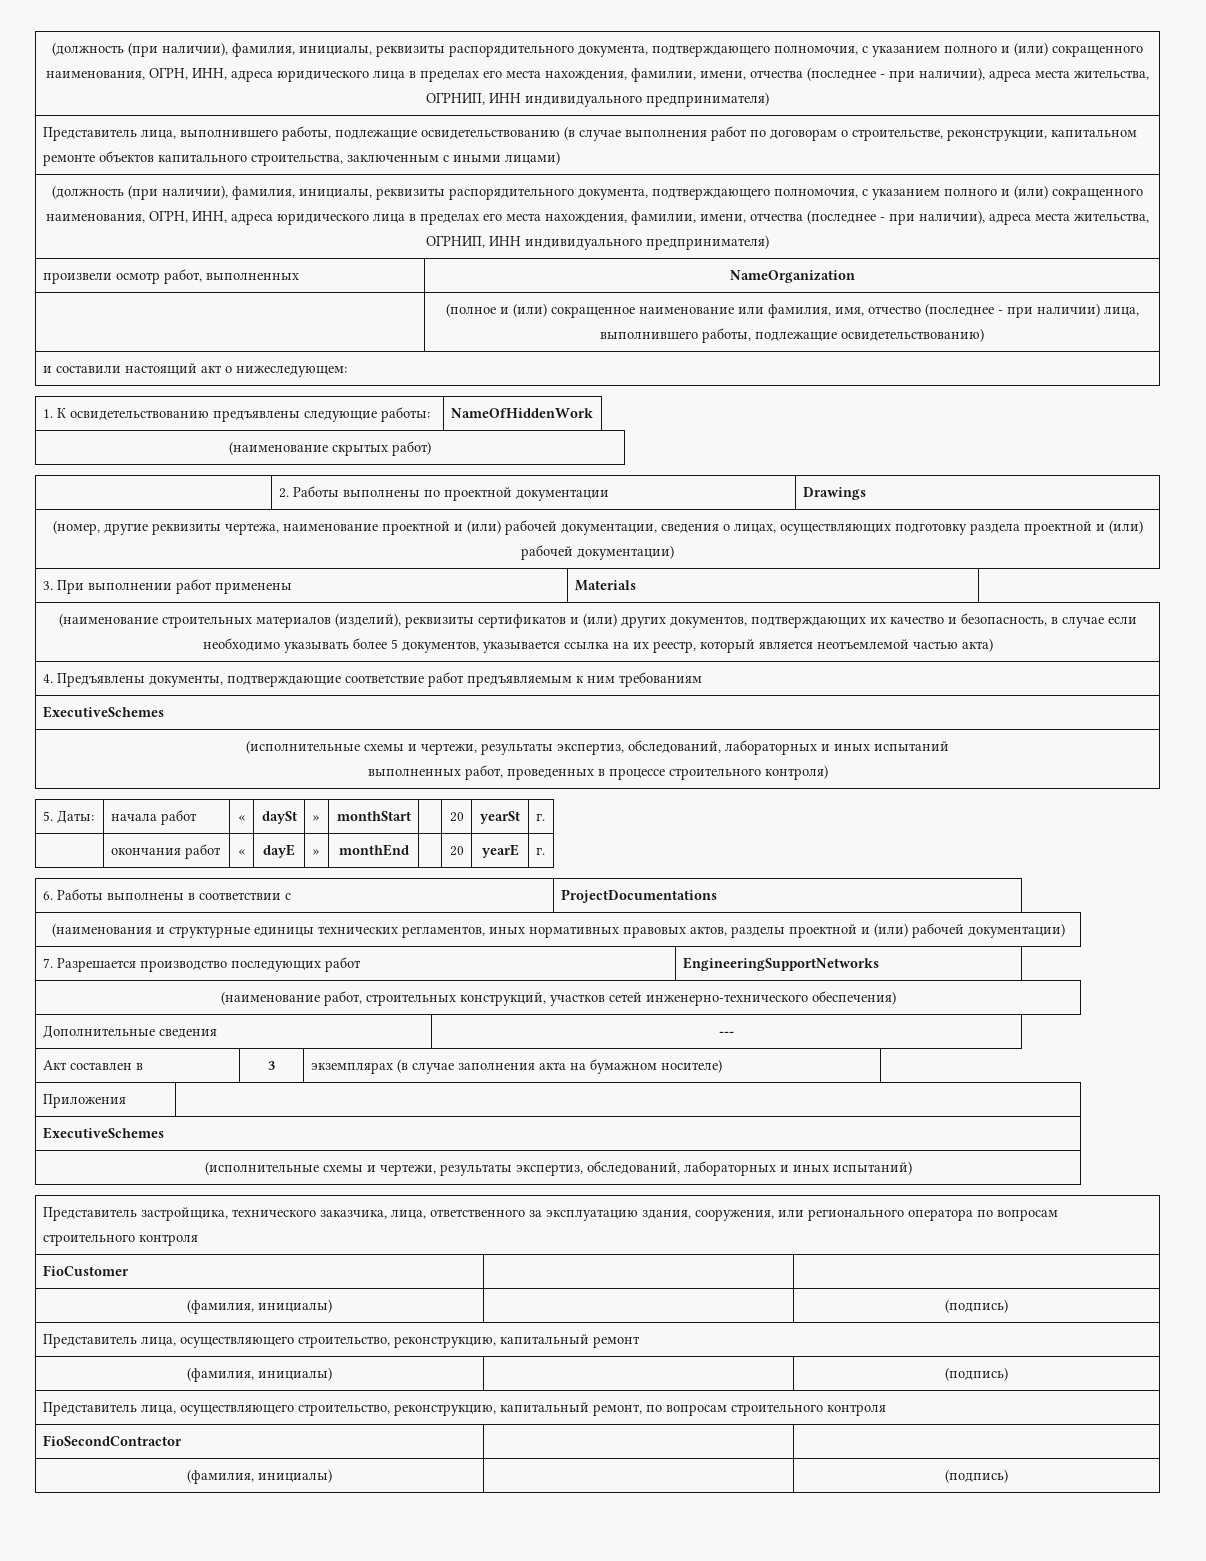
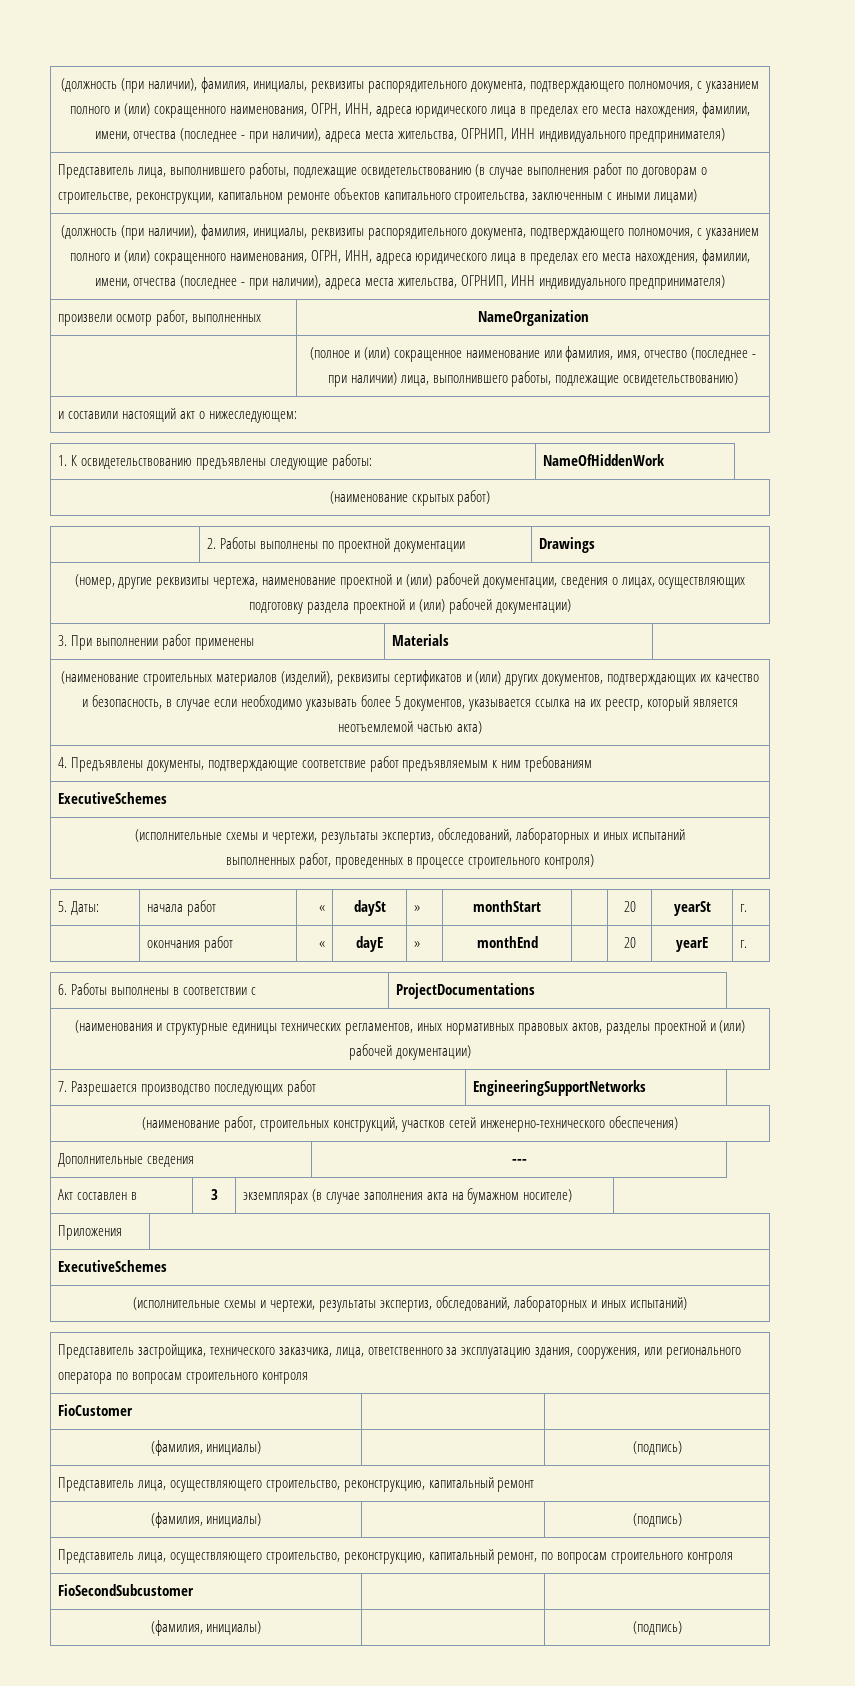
[42,1435,182,1446] FioSecondContractor -> [57,1584,194,1596] FioSecondSubcustomer

